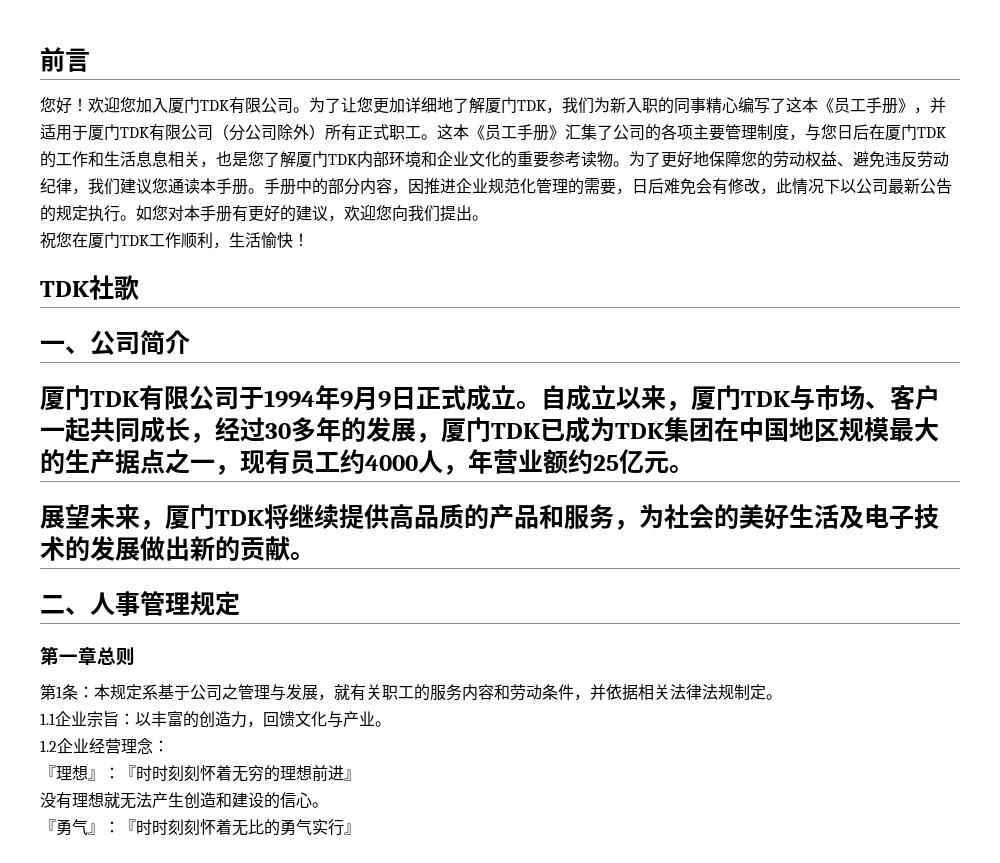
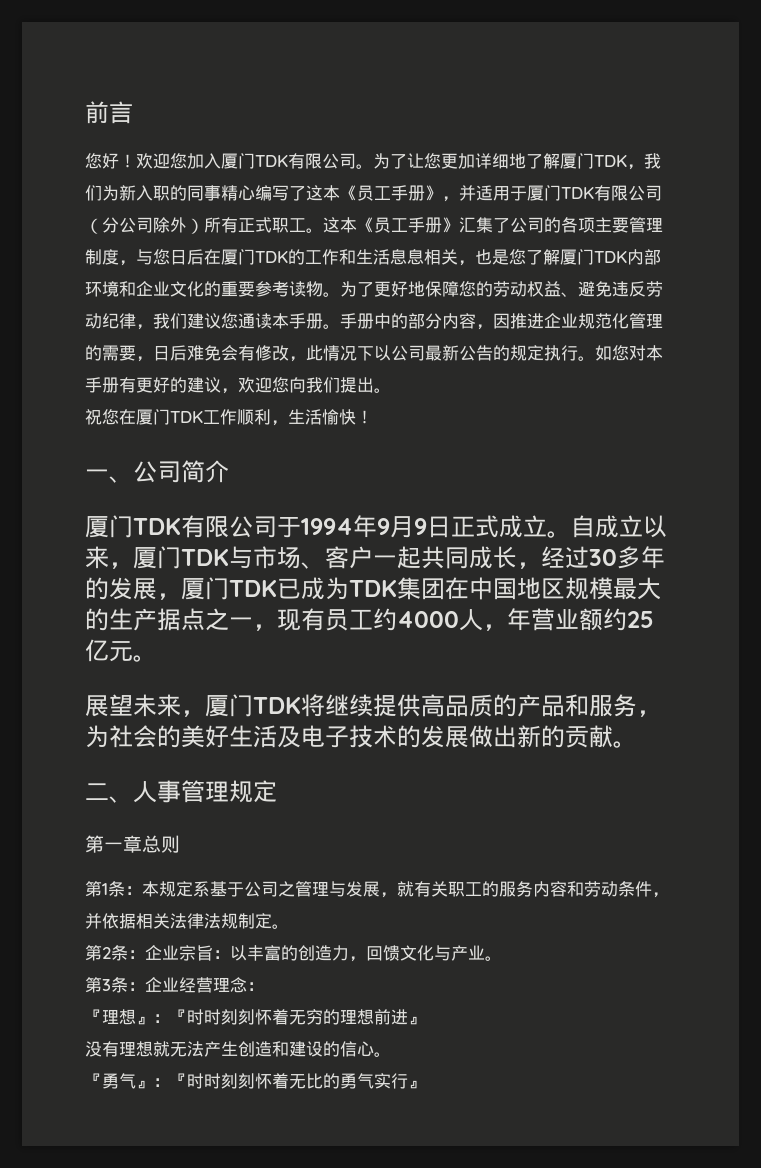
[40,275,139,301] // TDK社歌 -> (373, 417) none
[40,713,55,725] 1.1 -> [85,945,145,961] 第2条：
[40,740,57,752] 1.2 -> [85,977,145,993] 第3条：

